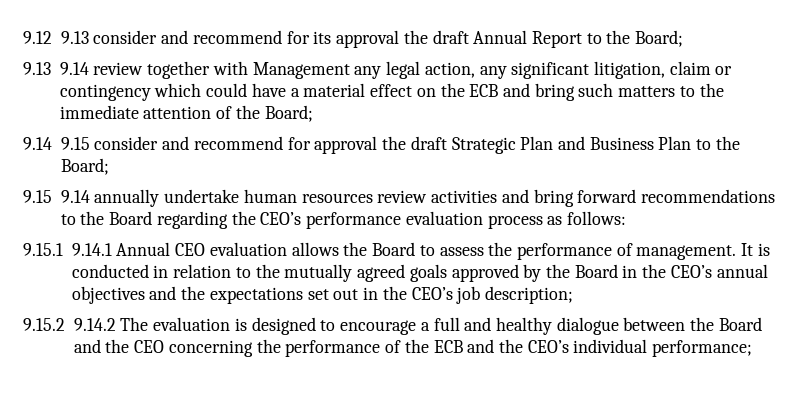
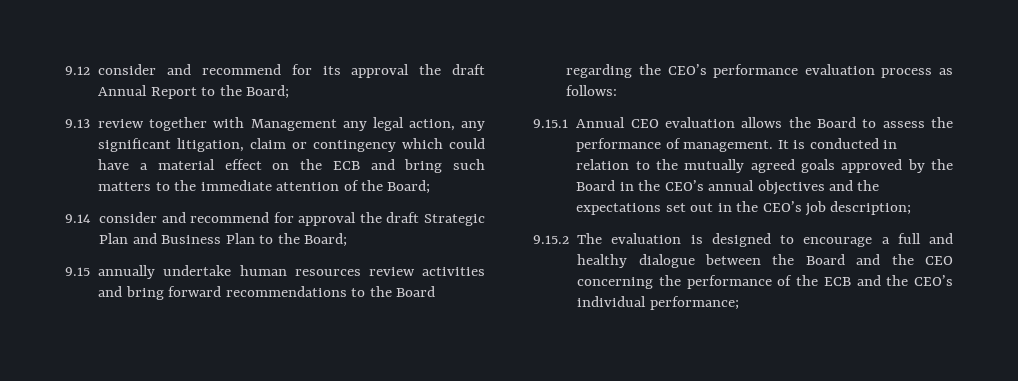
[60,31,89,44] 9.13 -> (90, 70) none
[59,62,89,75] 9.14 -> (90, 123) none
[60,137,90,150] 9.15 -> (91, 218) none
[60,190,90,203] 9.14 -> (90, 271) none
[71,243,112,256] 9.14.1 -> (568, 123) none
[73,318,116,331] 9.14.2 -> (569, 239) none

